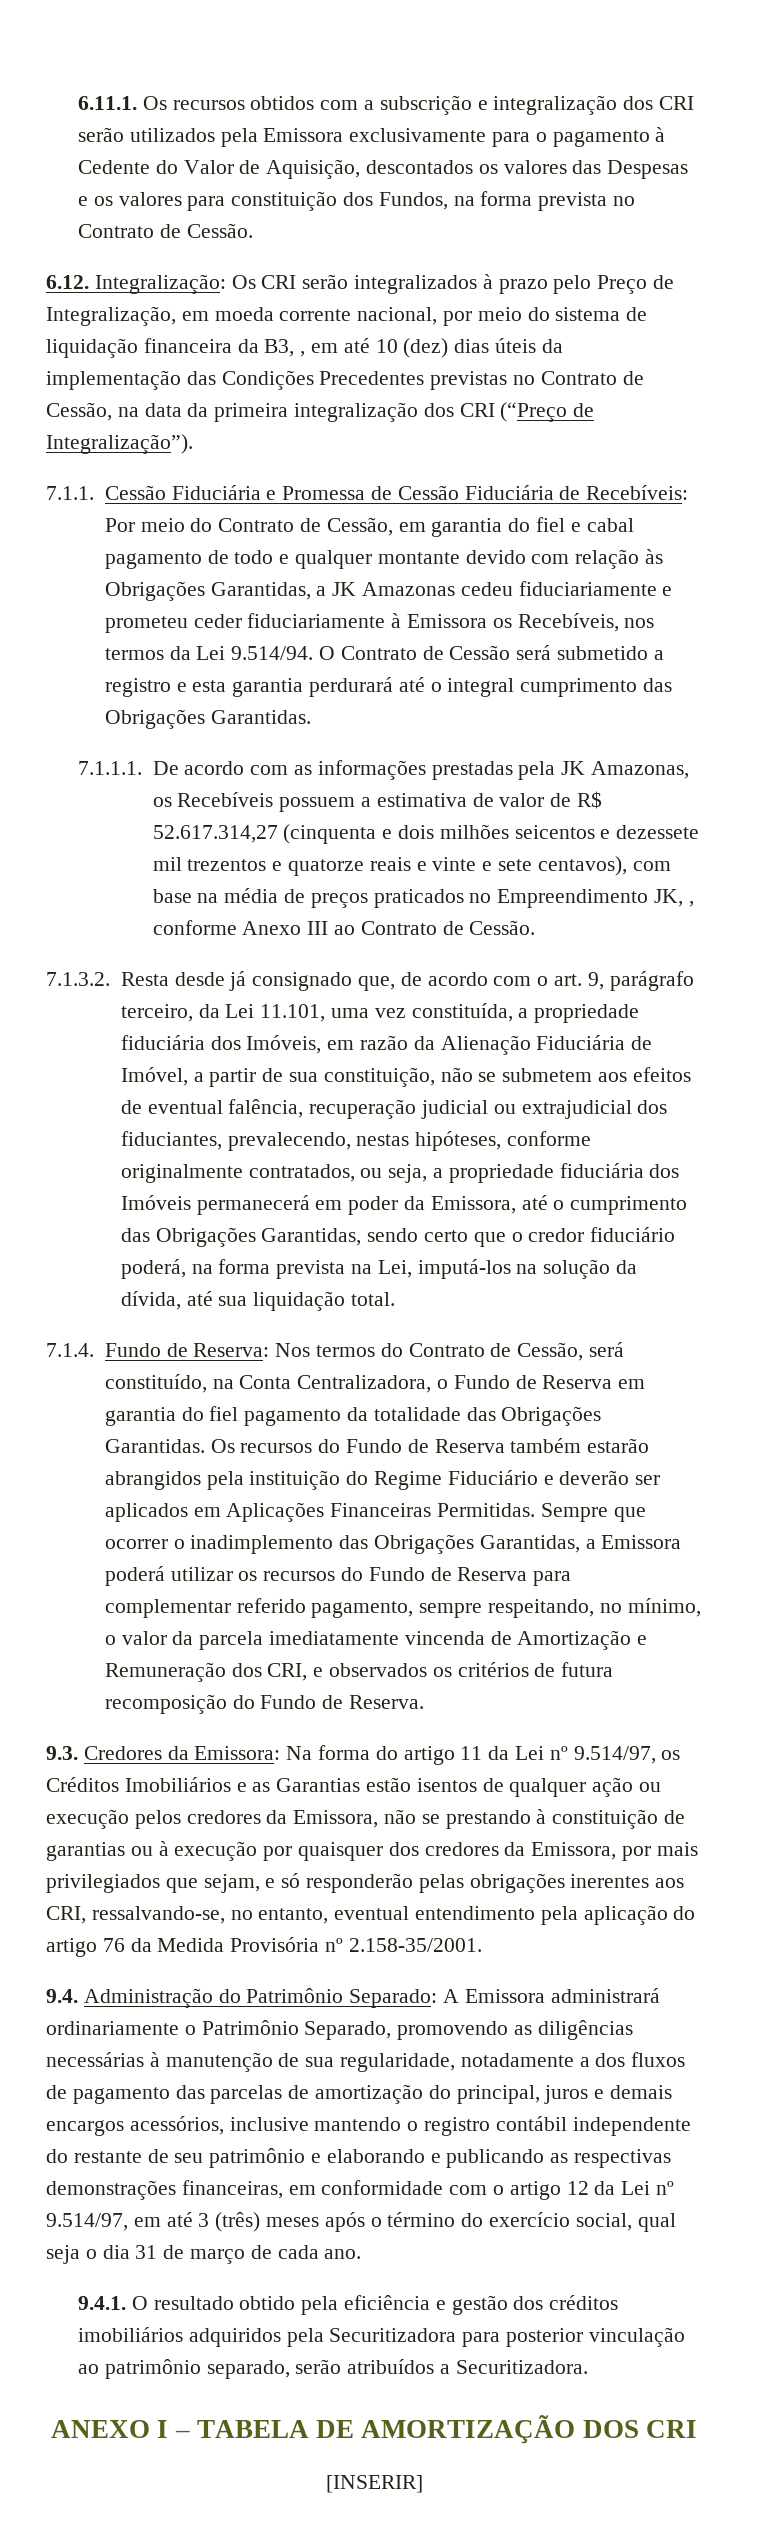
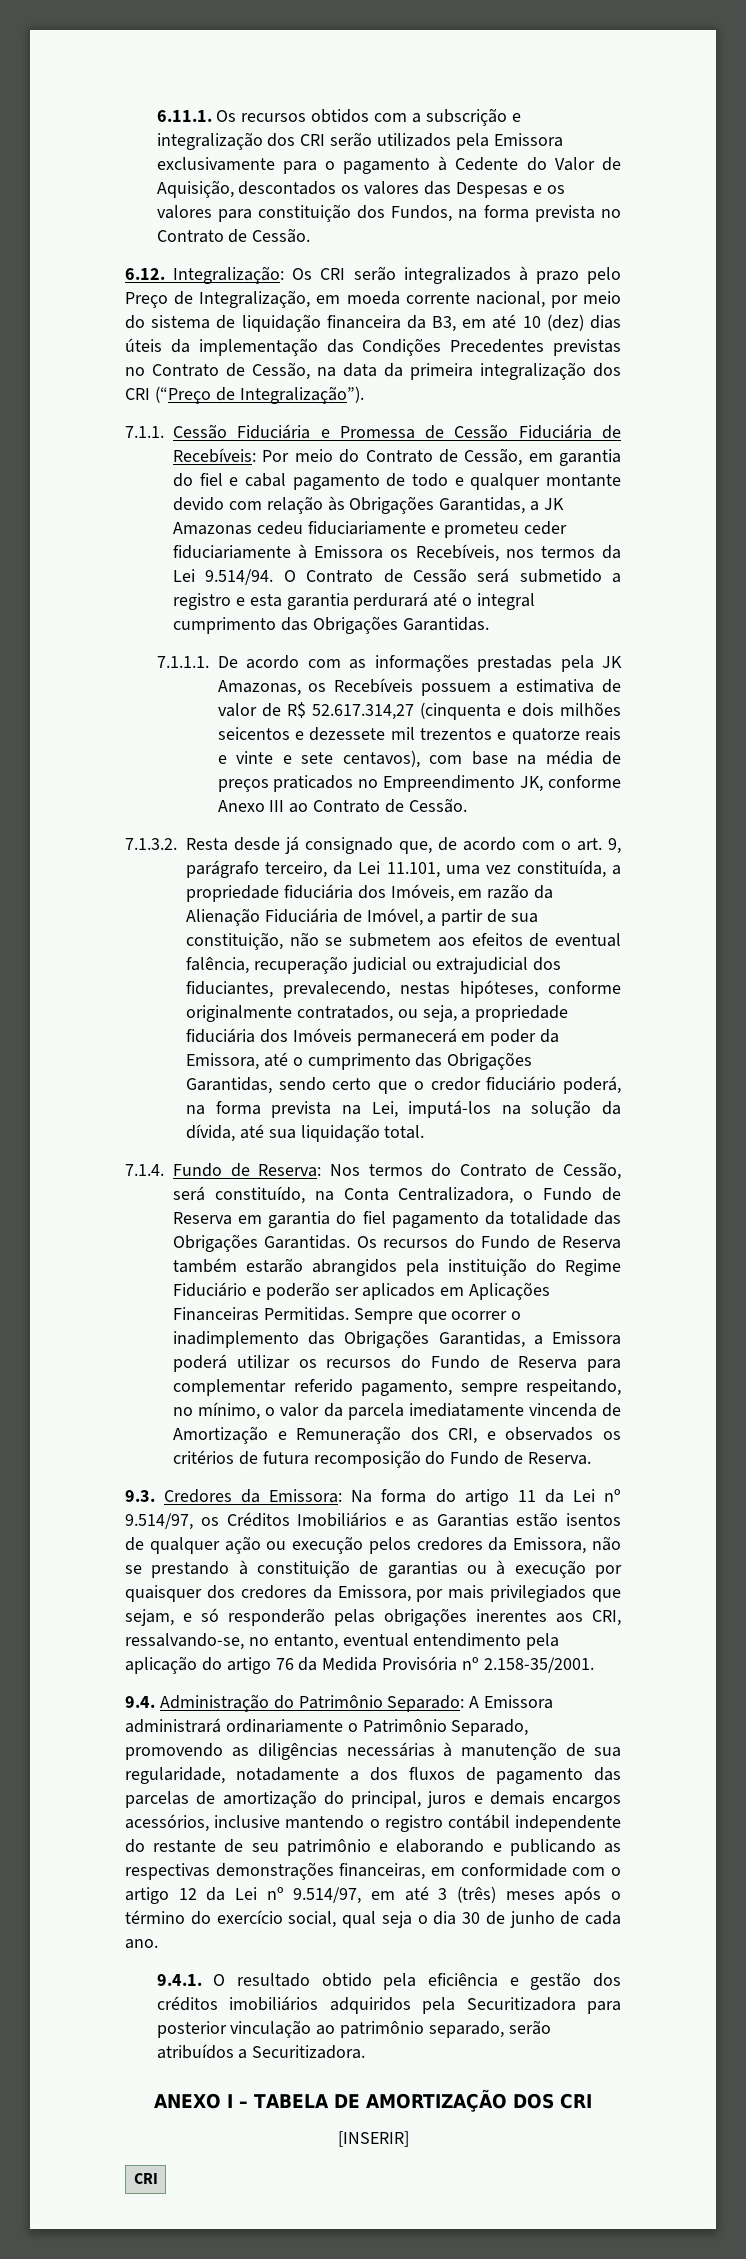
[300,351,306,357] , -> (457, 324) none
[688,901,694,907] , -> (544, 784) none
[559,1470,630,1485] deverão -> [265,1282,330,1300] poderão
[135,2245,246,2264] 31 de março -> [462,1911,555,1928] 30 de junho
(423, 2484) none -> [133,2173,158,2184] // CRI

